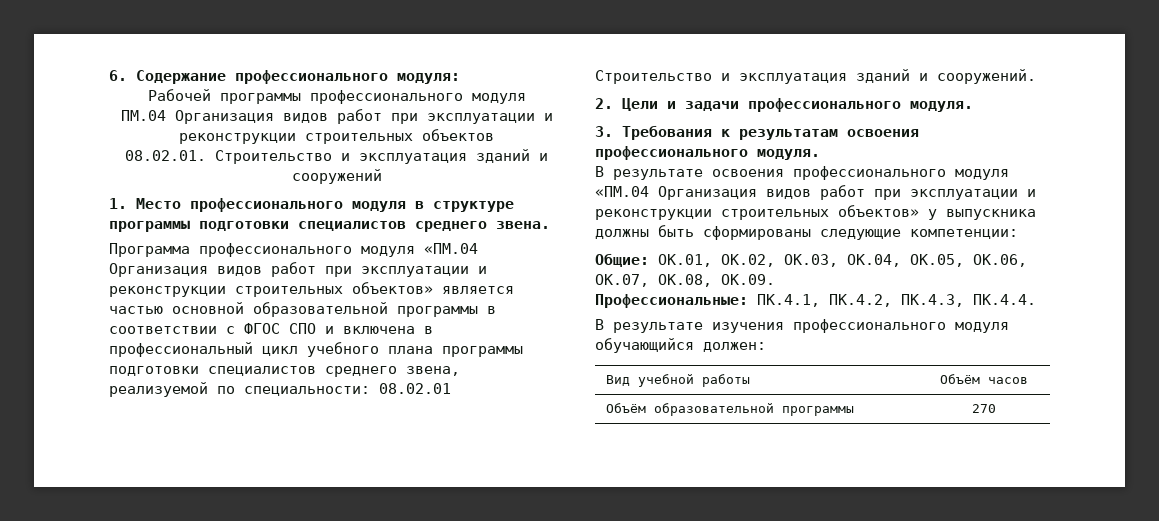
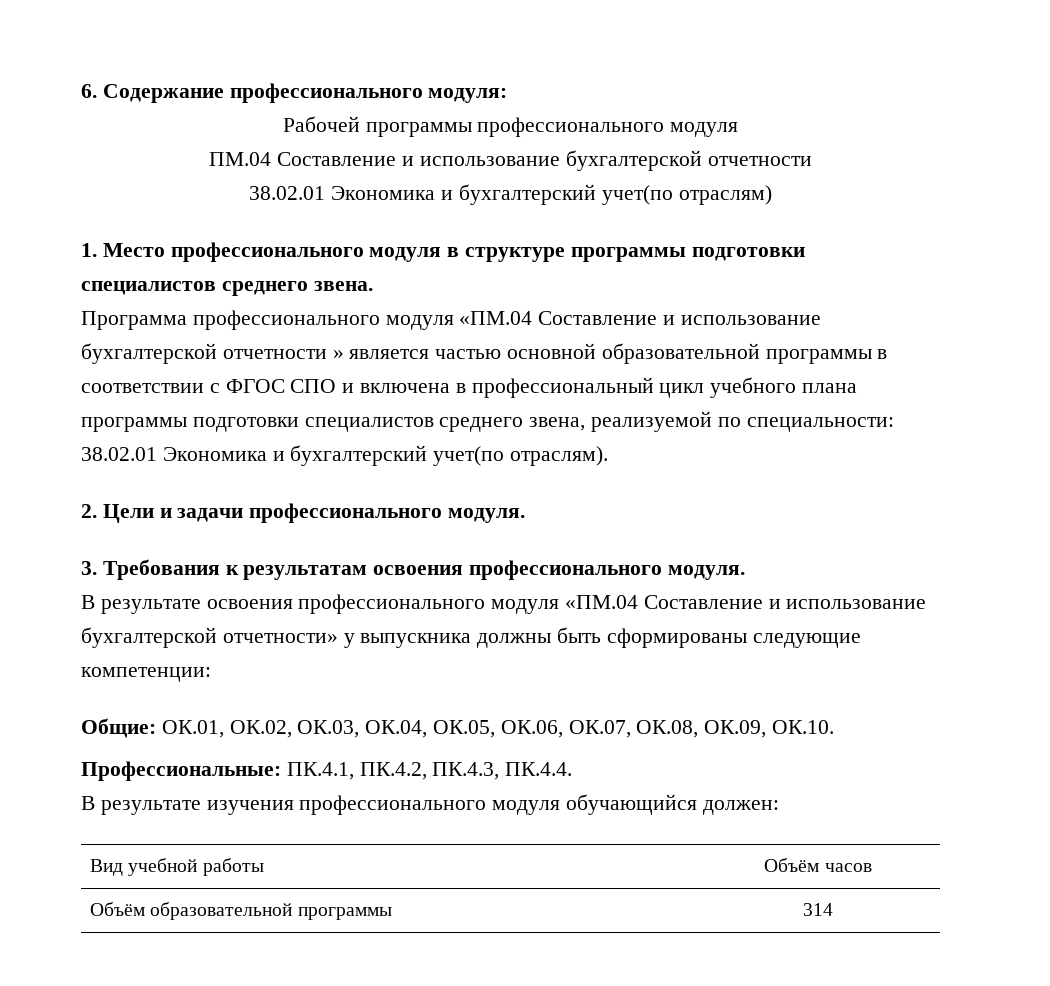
[174,109,553,124] [179,129,494,144] [125,149,548,164] [291,169,382,184] Организация видов работ при эксплуатации и реконструкции строительных объектов // 08.02.01. Строительство и эксплуатация зданий и сооружений -> [277,150,812,171] [249,184,772,205] Составление и использование бухгалтерской отчетности // 38.02.01 Экономика и бухгалтерский учет(по отраслям)
[109,262,487,277] [109,282,433,297] Организация видов работ при эксплуатации и реконструкции строительных объектов» -> [538,311,821,325] [81,343,344,364] Составление и использование бухгалтерской отчетности »
[379,383,451,394] [595,69,1036,84] 08.02.01 Строительство и эксплуатация зданий и сооружений. -> [81,445,609,466] 38.02.01 Экономика и бухгалтерский учет(по отраслям).
[658,185,1036,200] [595,205,919,220] Организация видов работ при эксплуатации и реконструкции строительных объектов» -> [643,595,927,609] [81,627,338,648] Составление и использование бухгалтерской отчетности»
[721,274,775,285] ОК.09. -> [704,720,835,738] ОК.09, ОК.10.
[972,404,996,413] 270 -> [803,903,833,916] 314

